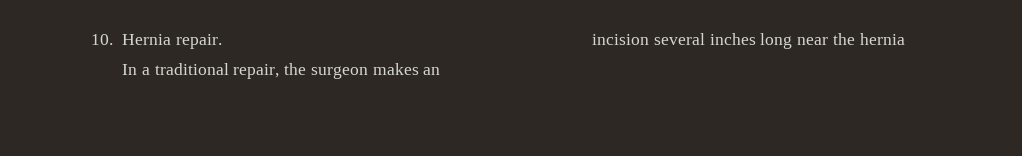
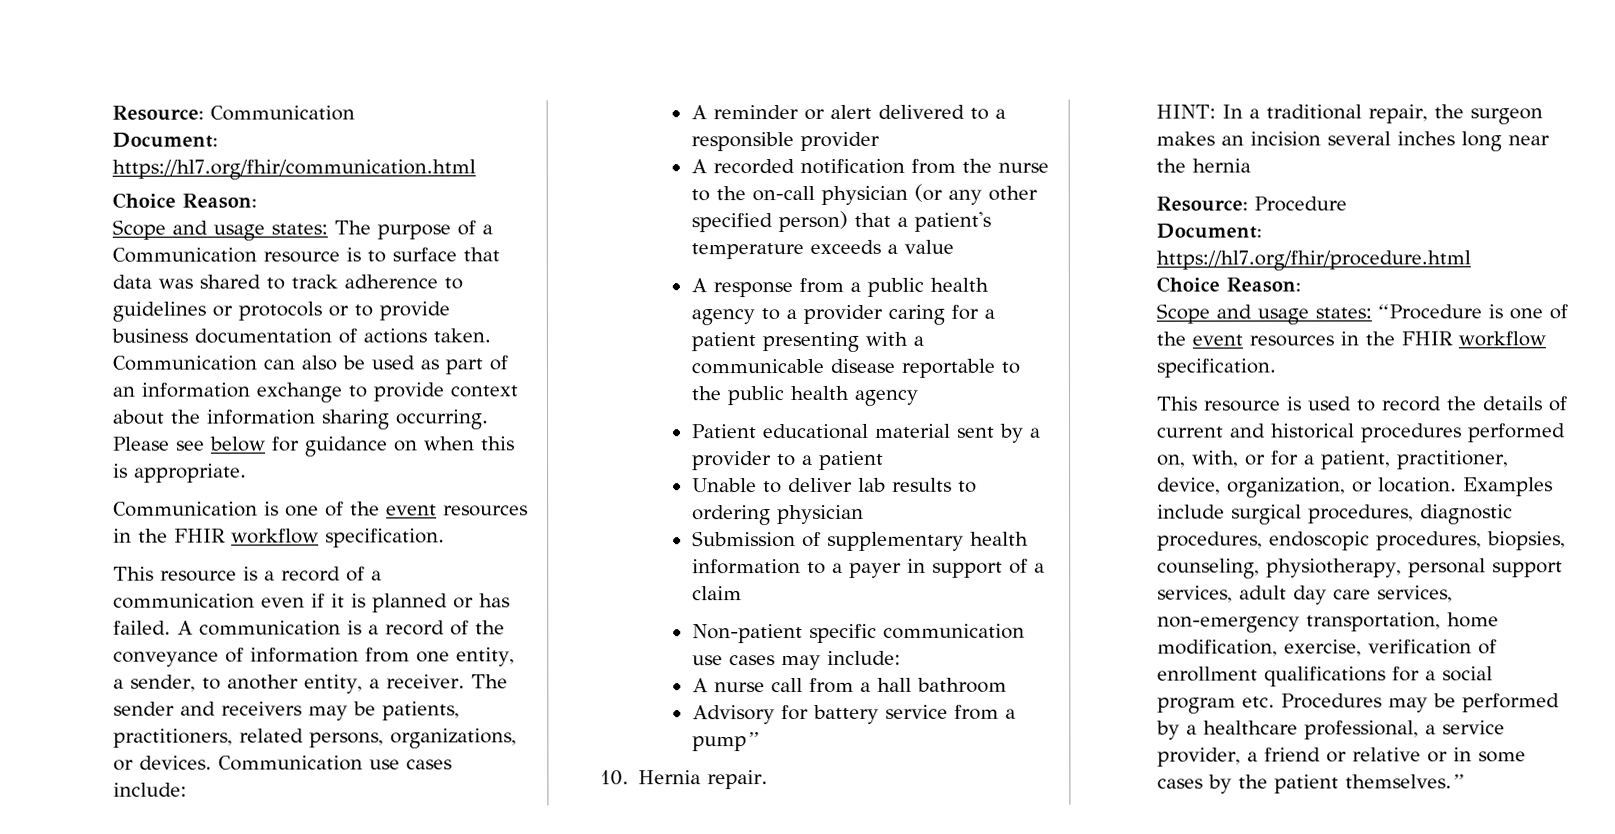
(90, 39) none -> [111,105,355,121] [111,132,218,148] [111,159,476,180] [111,192,257,209] [111,219,493,241] [111,247,500,263] [111,274,463,290] [111,301,450,322] [110,328,491,344] [111,355,508,375] [111,382,518,403] [111,409,489,430] [112,436,515,457] [112,463,247,483] [112,501,528,517] [112,528,445,548] [112,566,382,582] [112,593,510,613] [112,620,505,636] [112,647,515,667] [112,674,508,694] [112,701,460,721] [112,728,517,749] [112,755,452,771] [112,782,187,797] [690,104,1006,121] [690,131,880,152] [690,158,1049,175] [690,183,1038,205] [690,210,991,233] [690,239,954,260] [690,277,989,298] [690,304,995,326] [690,331,924,353] [690,358,1020,378] [690,385,918,406] [691,423,1041,443] [691,450,884,471] [691,477,977,494] [691,504,864,526] [691,531,1029,551] [691,558,1045,578] [691,586,742,601] [691,623,1025,644] [691,650,901,671] [691,677,1007,693] [691,704,1016,725] [691,732,759,752] Resource: Communication // Document: https://hl7.org/fhir/communication.html // Choice Reason: // Scope and usage states: The purpose of a Communication resource is to surface that data was shared to track adherence to guidelines or protocols or to provide business documentation of actions taken. Communication can also be used as part of an information exchange to provide context about the information sharing occurring. Please see below for guidance on when this is appropriate. // Communication is one of the event resources in the FHIR workflow specification. // This resource is a record of a communication even if it is planned or has failed. A communication is a record of the conveyance of information from one entity, a sender, to another entity, a receiver. The sender and receivers may be patients, practitioners, related persons, organizations, or devices. Communication use cases include: // A reminder or alert delivered to a responsible provider // A recorded notification from the nurse to the on-call physician (or any other specified person) that a patient's temperature exceeds a value // A response from a public health agency to a provider caring for a patient presenting with a communicable disease reportable to the public health agency // Patient educational material sent by a provider to a patient // Unable to deliver lab results to ordering physician // Submission of supplementary health information to a payer in support of a claim // Non-patient specific communication use cases may include: // A nurse call from a hall bathroom // Advisory for battery service from a pump” //
(222, 41) none -> [1155,104,1216,119] HINT:
(905, 39) none -> [1155,196,1347,212] [1155,223,1262,239] [1155,250,1471,271] [1155,276,1301,293] [1155,303,1568,325] [1155,331,1546,347] [1155,358,1276,378] [1155,396,1567,412] [1156,423,1566,443] [1156,450,1509,470] [1156,477,1553,498] [1156,504,1513,525] [1156,531,1566,551] [1156,558,1563,579] [1156,585,1453,605] [1156,612,1499,633] [1156,639,1497,657] [1156,666,1493,687] [1156,693,1560,714] [1155,720,1505,740] [1156,747,1526,767] [1156,774,1464,794] // Resource: Procedure // Document: https://hl7.org/fhir/procedure.html // Choice Reason: // Scope and usage states: “Procedure is one of the event resources in the FHIR workflow specification. // This resource is used to record the details of current and historical procedures performed on, with, or for a patient, practitioner, device, organization, or location. Examples include surgical procedures, diagnostic procedures, endoscopic procedures, biopsies, counseling, physiotherapy, personal support services, adult day care services, non-emergency transportation, home modification, exercise, verification of enrollment qualifications for a social program etc. Procedures may be performed by a healthcare professional, a service provider, a friend or relative or in some cases by the patient themselves.”

